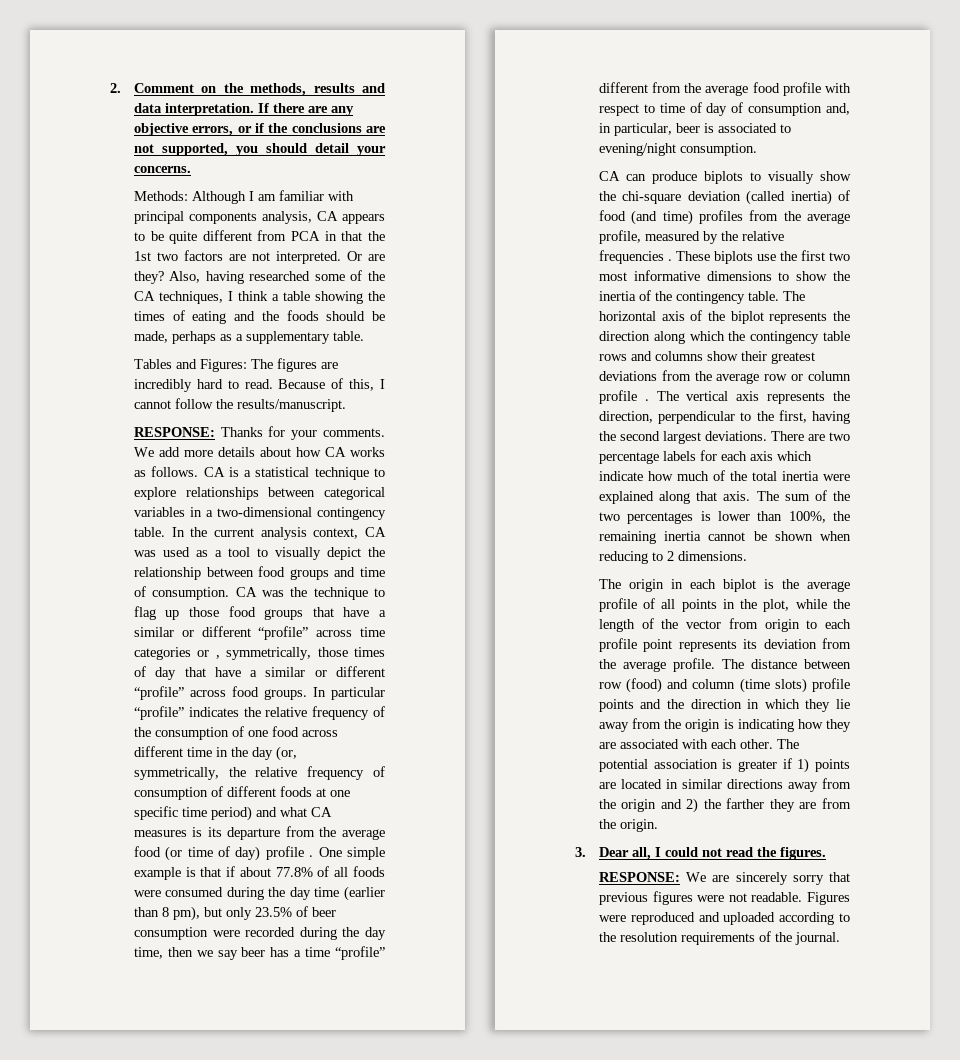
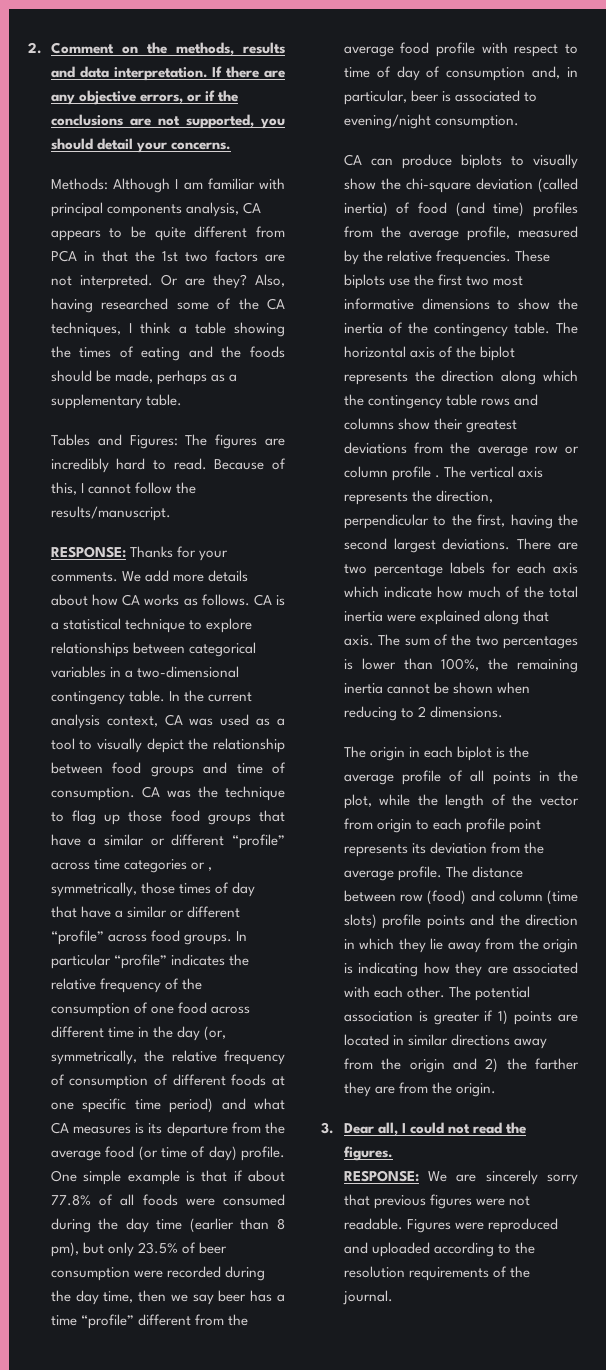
[265,846,314,860] profile . -> [241,1146,285,1161] profile.
[598,250,672,264] frequencies . -> [436,250,512,265] frequencies.

